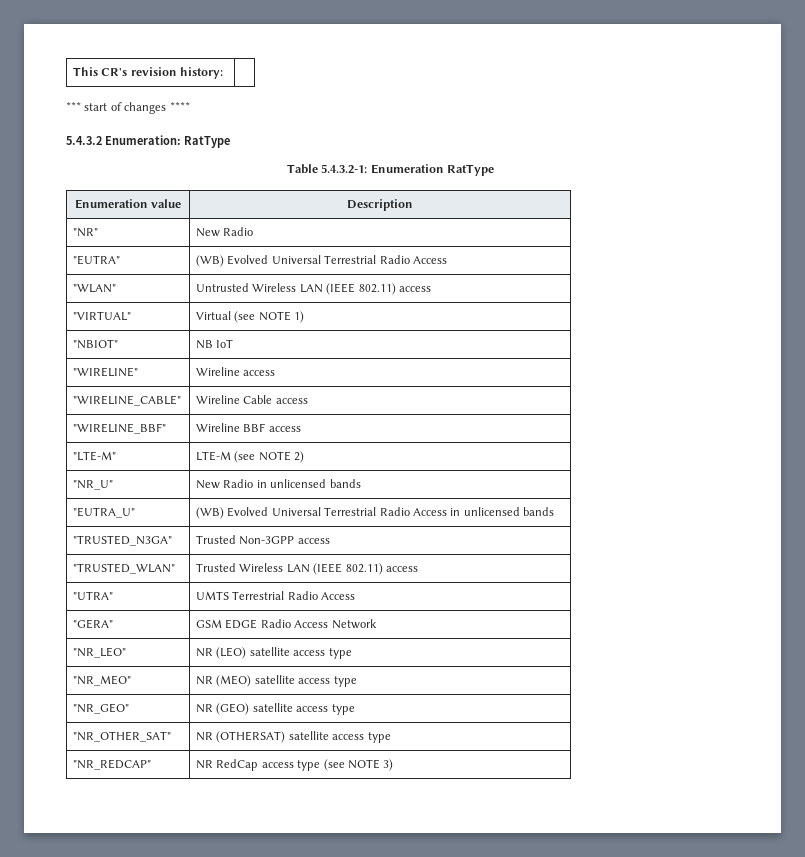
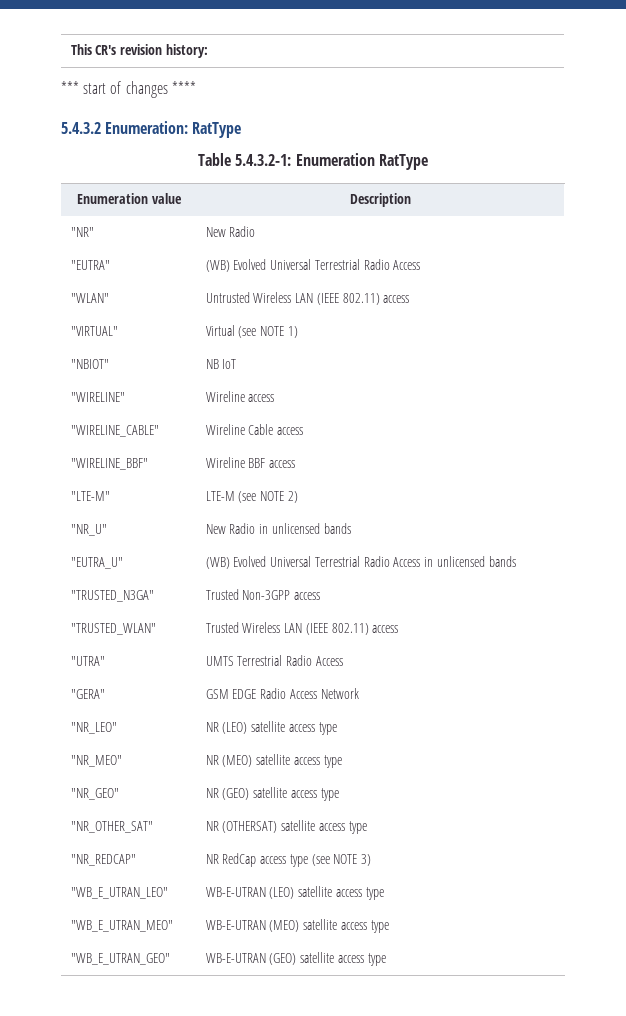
(394, 765) none -> [70,887,168,899] [205,886,384,900] [70,920,173,932] [205,919,389,933] [70,953,170,965] [205,952,386,966] // "WB_E_UTRAN_LEO" | WB-E-UTRAN (LEO) satellite access type // "WB_E_UTRAN_MEO" | WB-E-UTRAN (MEO) satellite access type // "WB_E_UTRAN_GEO" | WB-E-UTRAN (GEO) satellite access type

